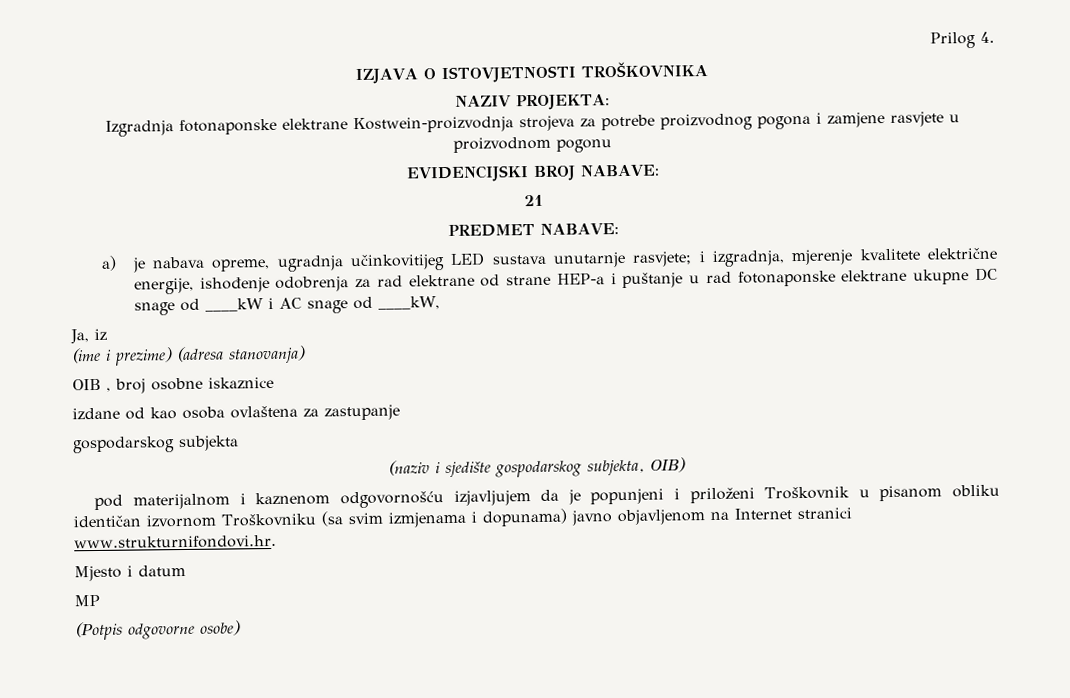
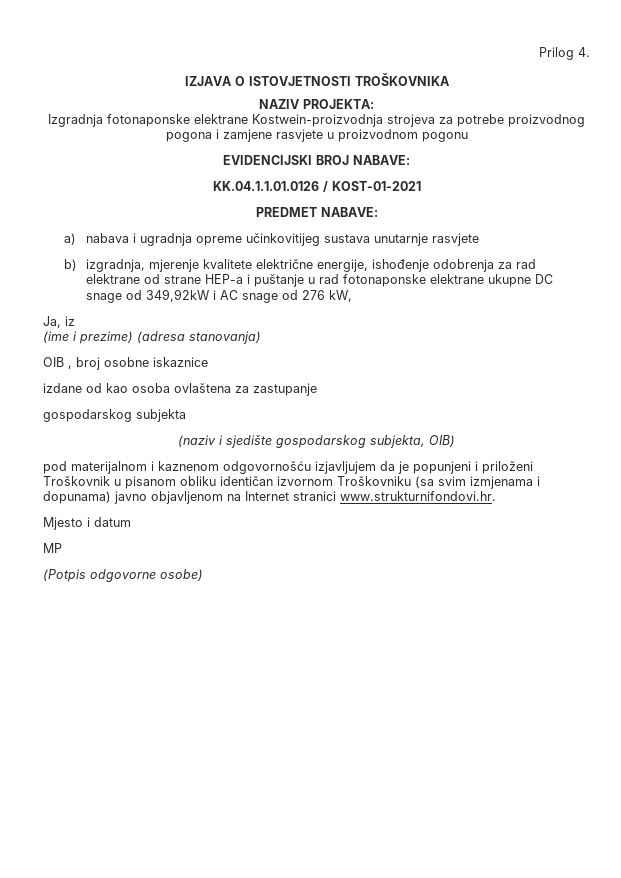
[523,194,544,207] 21 -> [212,181,421,192] KK.04.1.1.01.0126 / KOST-01-2021
[131,251,706,273] je nabava opreme, ugradnja učinkovitijeg LED sustava unutarnje rasvjete; i -> [85,233,479,246] [64,259,78,271] nabava i ugradnja opreme učinkovitijeg sustava unutarnje rasvjete // b)
[204,298,264,312] ____kW -> [145,289,209,302] 349,92kW
[377,296,440,310] ____kW, -> [301,290,352,302] 276 kW,

